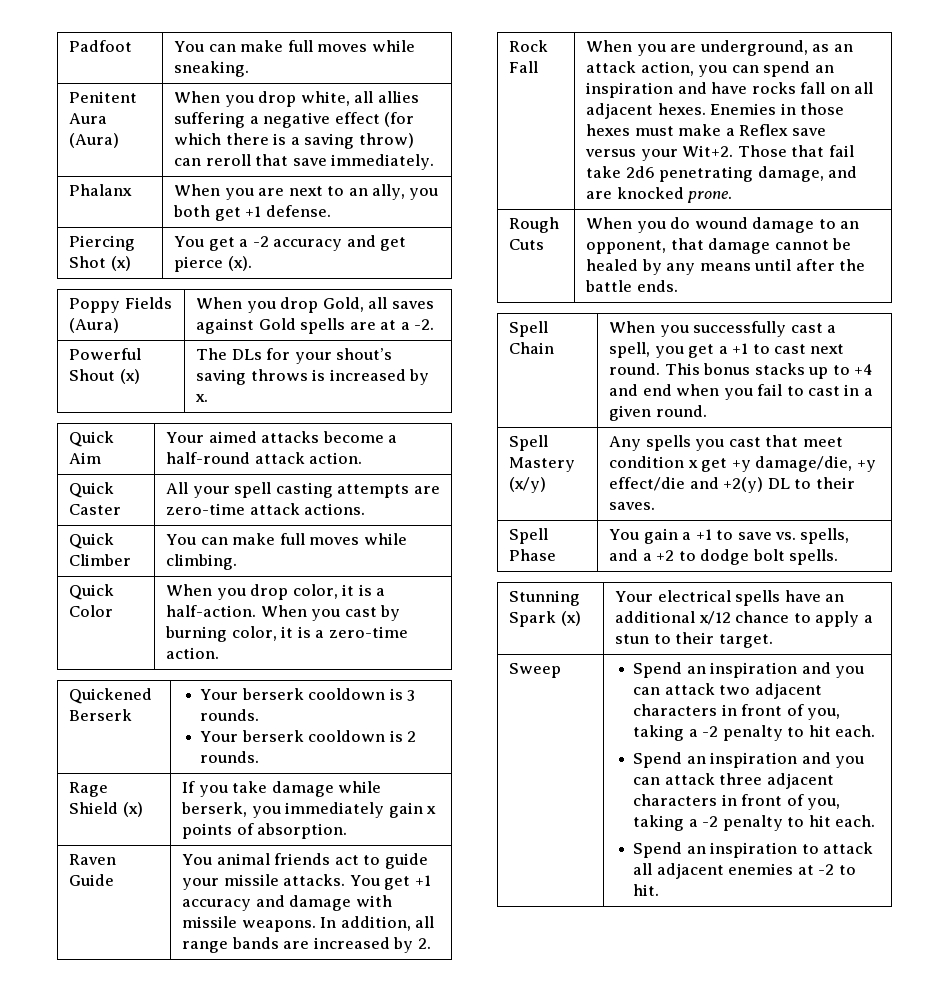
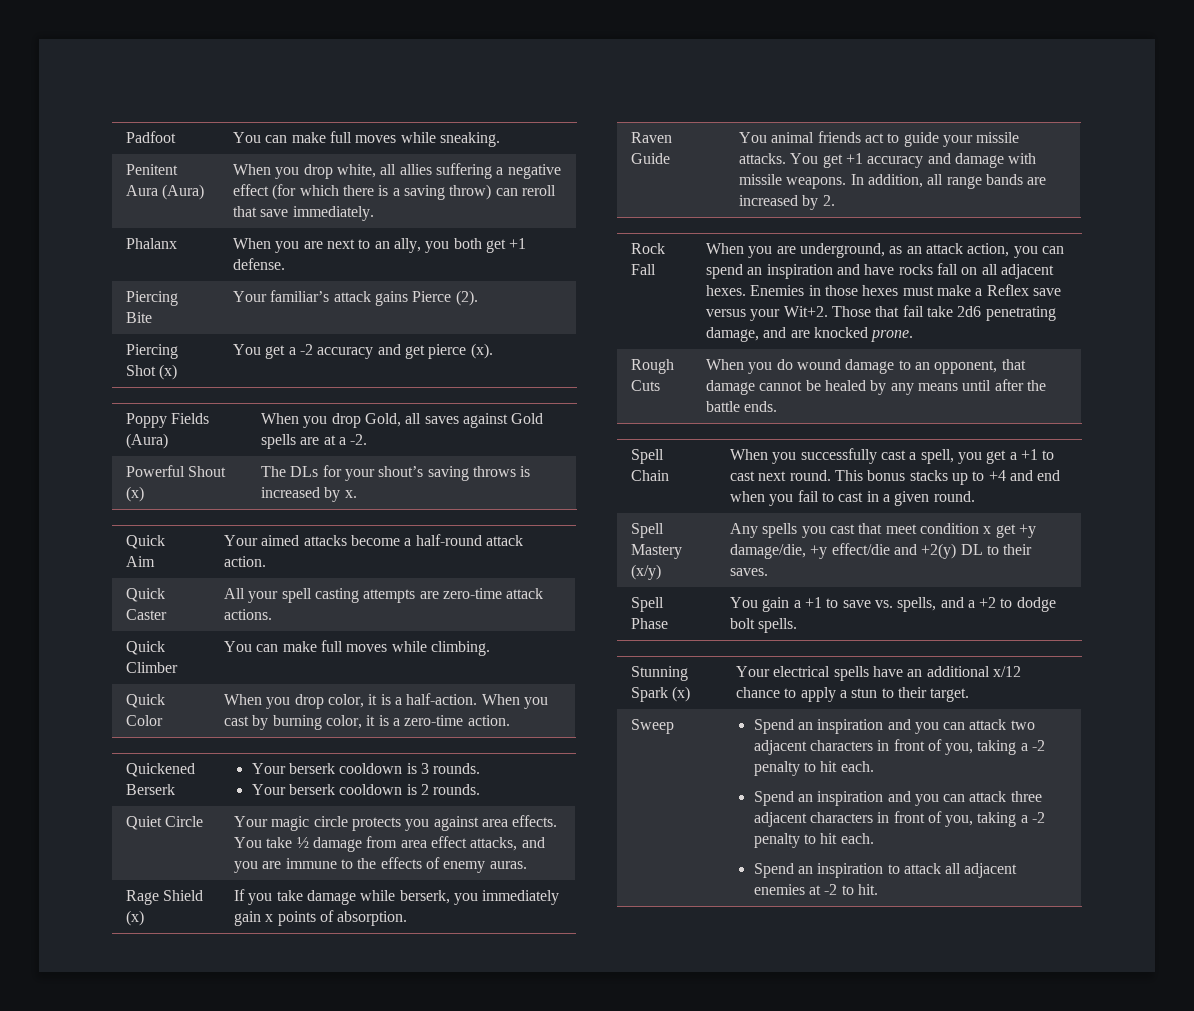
(331, 211) none -> [125,291,178,306] [125,312,152,323] [232,290,478,306] // Piercing Bite | Your familiar’s attack gains Pierce (2).
(260, 757) none -> [125,816,204,830] [233,815,558,831] [233,836,545,852] [233,857,527,873] // Quiet Circle | Your magic circle protects you against area effects. You take ½ damage from area effect attacks, and you are immune to the effects of enemy auras.

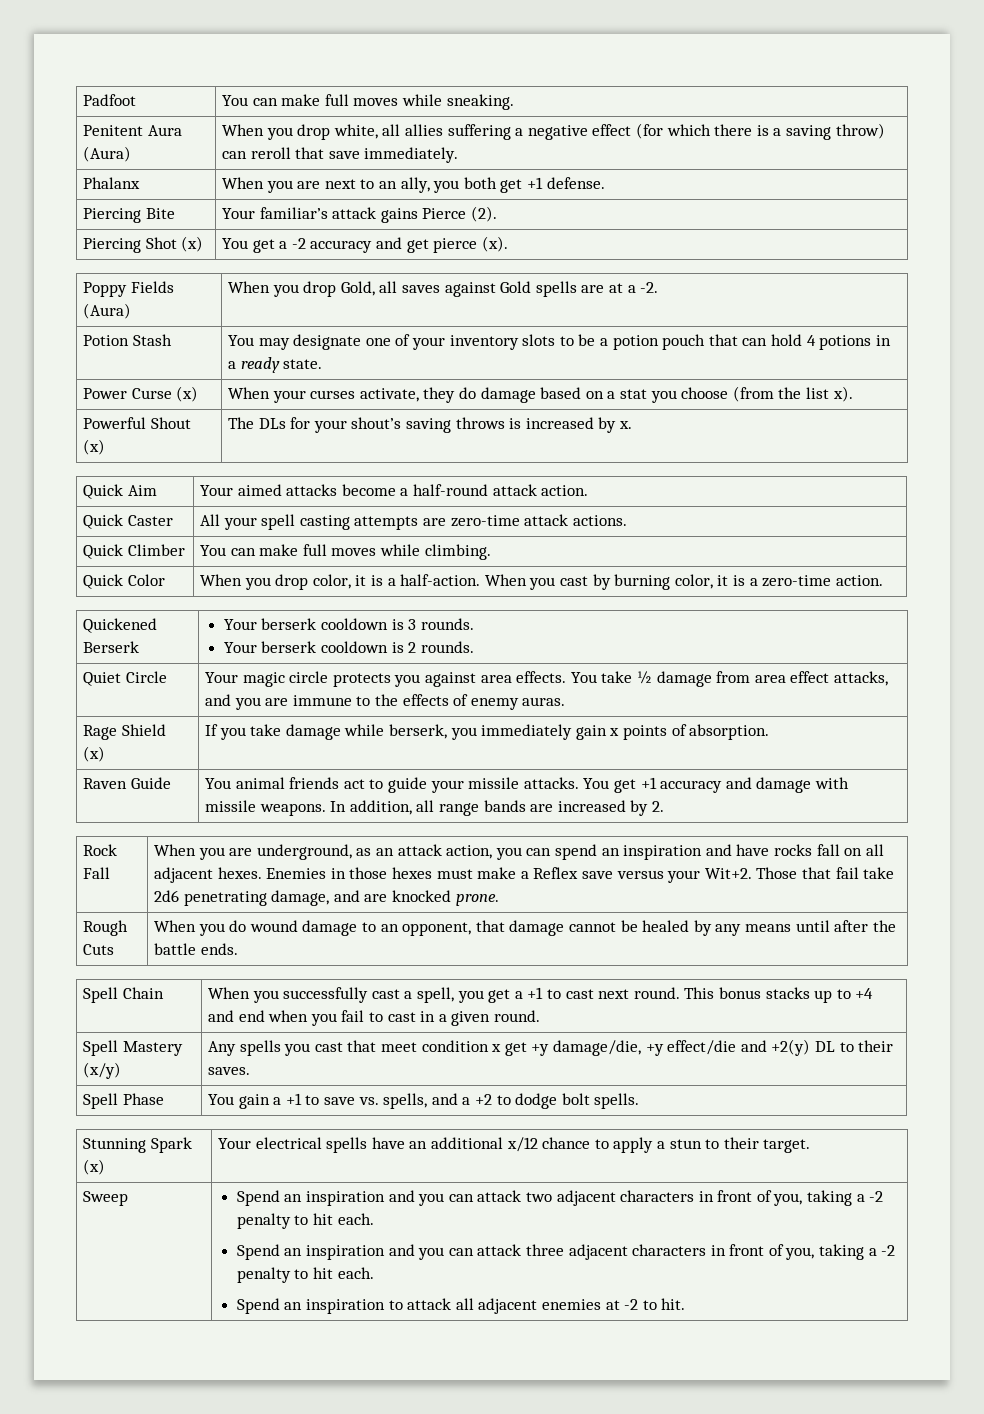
(368, 439) none -> [83,334,172,346] [228,334,891,350] [228,357,323,373] [83,386,199,402] [228,386,853,403] // Potion Stash | You may designate one of your inventory slots to be a potion pouch that can hold 4 potions in a ready state. // Power Curse (x) | When your curses activate, they do damage based on a stat you choose (from the list x).

